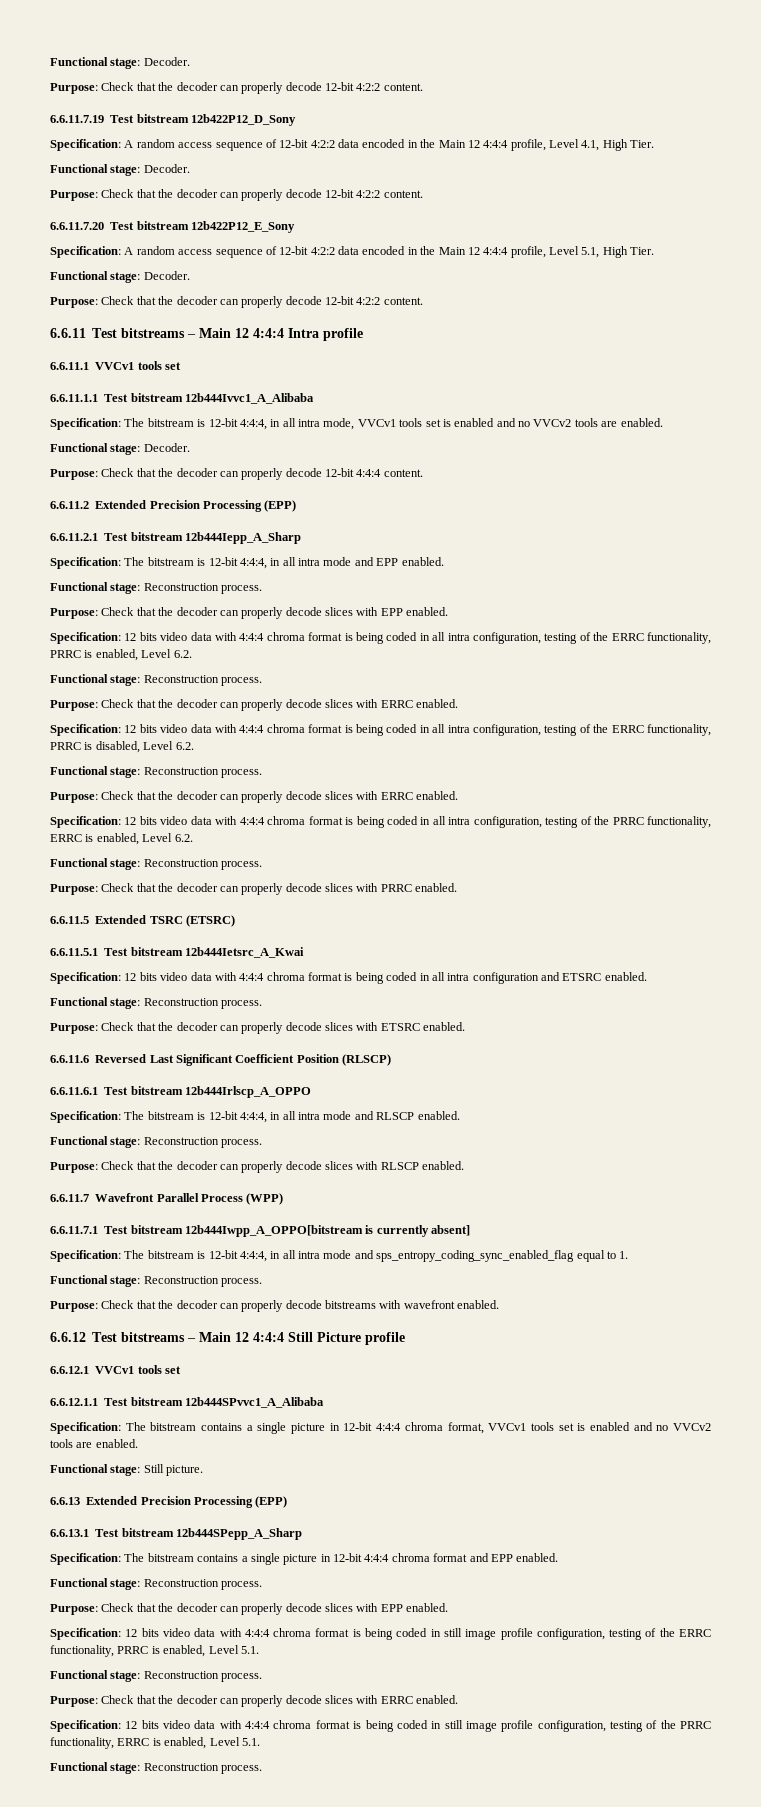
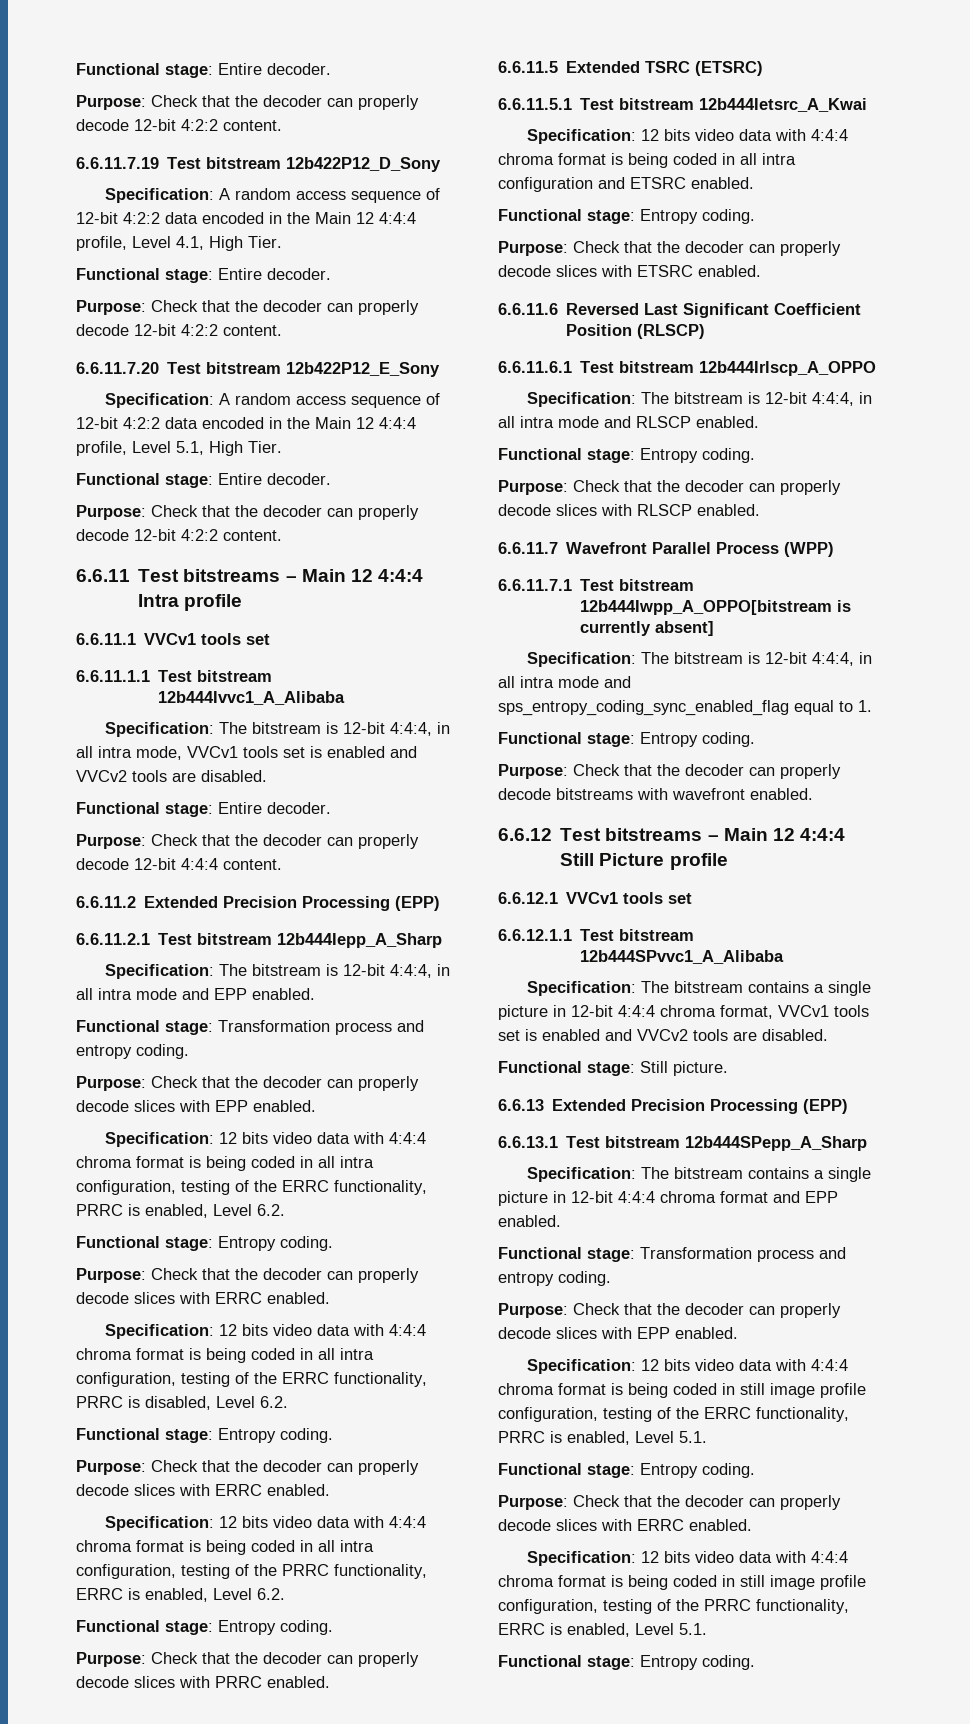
[50,57,190,69] Functional stage: Decoder. -> [76,63,331,78] Functional stage: Entire decoder.
[143,164,190,173] Decoder. -> [218,268,331,280] Entire decoder.
[143,271,190,280] Decoder. -> [218,473,331,485] Entire decoder.
[518,418,663,427] [50,443,190,455] no VVCv2 tools are enabled. // Functional stage: Decoder. -> [76,770,267,782] [76,802,331,817] VVCv2 tools are disabled. // Functional stage: Entire decoder.
[143,583,263,594] Reconstruction process. -> [218,1020,424,1035] [76,1044,189,1059] Transformation process and entropy coding.
[143,675,263,686] Reconstruction process. -> [218,1236,333,1251] Entropy coding.
[143,767,263,778] Reconstruction process. -> [218,1428,333,1443] Entropy coding.
[143,859,263,870] Reconstruction process. -> [218,1620,333,1635] Entropy coding.
[143,998,263,1009] Reconstruction process. -> [640,209,755,224] Entropy coding.
[143,1137,263,1148] Reconstruction process. -> [640,448,755,463] Entropy coding.
[143,1276,263,1287] Reconstruction process. -> [640,732,755,747] Entropy coding.
[656,1423,712,1431] [50,1439,138,1448] no VVCv2 tools are enabled. -> [637,1029,828,1041] VVCv2 tools are disabled.
[143,1579,263,1590] Reconstruction process. -> [640,1247,846,1262] [498,1271,611,1286] Transformation process and entropy coding.
[143,1671,263,1682] Reconstruction process. -> [640,1463,755,1478] Entropy coding.
[143,1763,263,1774] Reconstruction process. -> [640,1655,755,1670] Entropy coding.

